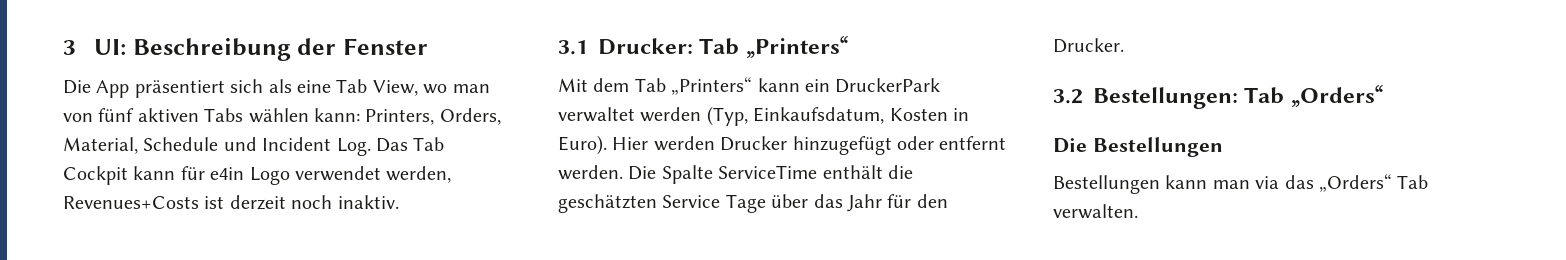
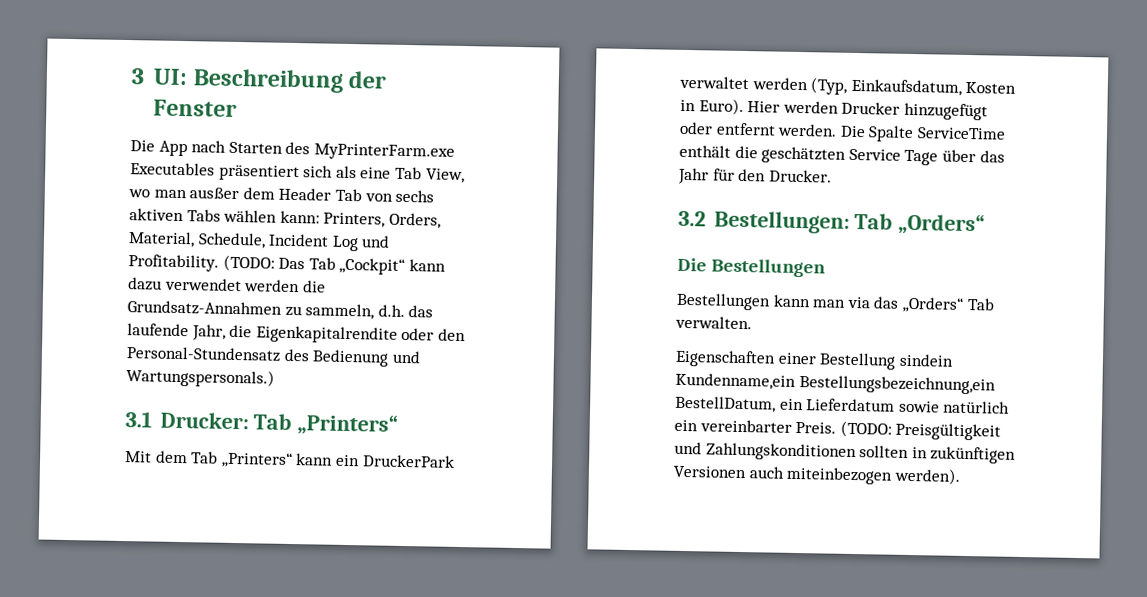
(130, 89) none -> [191,140,455,161] [130,162,215,176] nach Starten des MyPrinterFarm.exe Executables
[63,108,135,122] von fünf -> [189,187,435,203] ausßer dem Header Tab von sechs
[143,137,445,156] [63,166,452,185] [63,195,399,210] Schedule und Incident Log. Das Tab Cockpit kann für e4in Logo verwendet werden, Revenues+Costs ist derzeit noch inaktiv. -> [197,232,391,252] [128,254,446,276] [128,277,326,293] [127,300,434,320] [127,323,466,344] [126,346,421,367] [126,368,275,388] Schedule, Incident Log und Profitability. (TODO: Das Tab „Cockpit“ kann dazu verwendet werden die Grundsatz-Annahmen zu sammeln, d.h. das laufende Jahr, die Eigenkapitalrendite oder den Personal-Stundensatz des Bedienung und Wartungspersonals.)
(1138, 211) none -> [675,349,954,370] [675,372,996,395] [675,395,1011,414] [674,419,1002,441] [674,441,1017,464] [673,465,961,485] // Eigenschaften einer Bestellung sindein Kundenname,ein Bestellungsbezeichnung,ein BestellDatum, ein Lieferdatum sowie natürlich ein vereinbarter Preis. (TODO: Preisgültigkeit und Zahlungskonditionen sollten in zukünftigen Versionen auch miteinbezogen werden).

